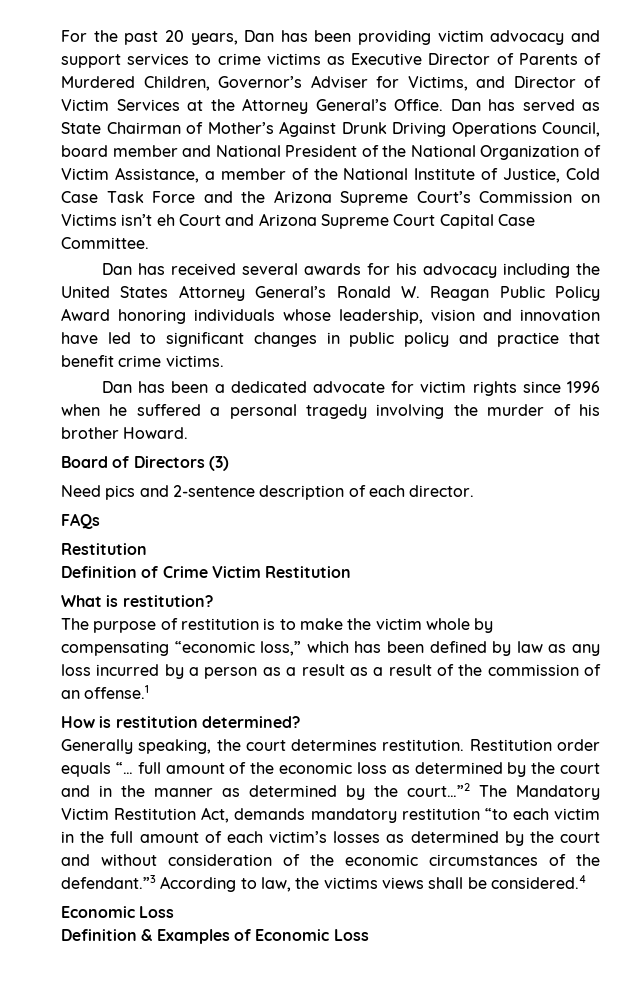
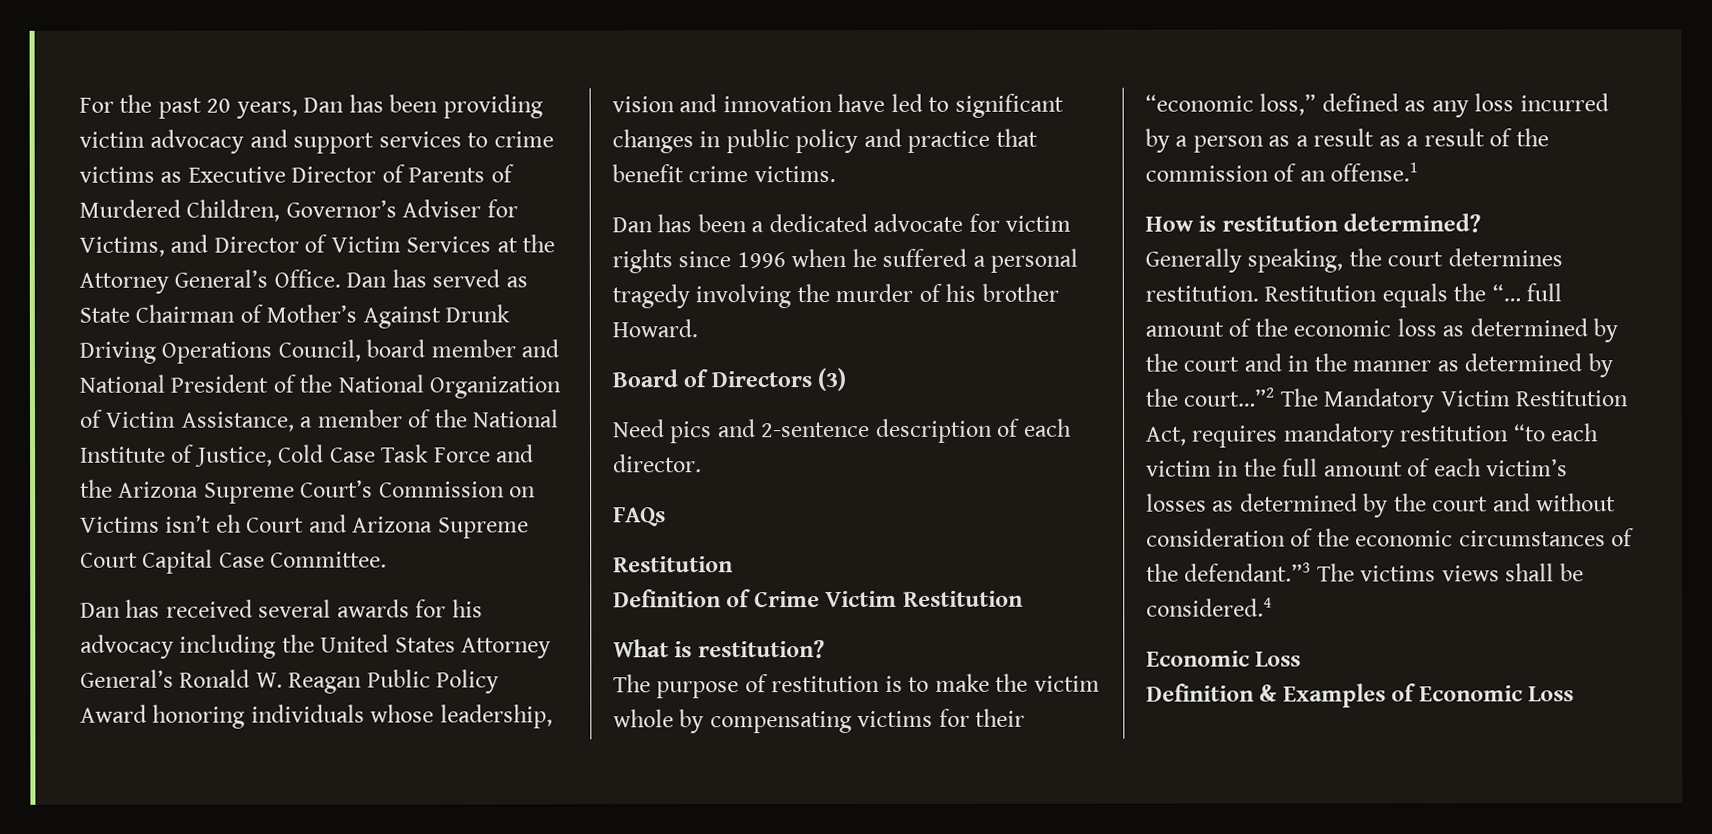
[174,641,543,656] “economic loss,” which has been defined by law -> [857,708,1026,727] [1145,93,1399,116] victims for their “economic loss,” defined
[557,739,600,751] [61,762,111,777] order equals -> [1381,283,1487,308] equals the
[234,808,306,820] demands -> [1192,425,1279,448] requires
[160,876,320,892] According to law, the -> [1316,563,1355,582] The

